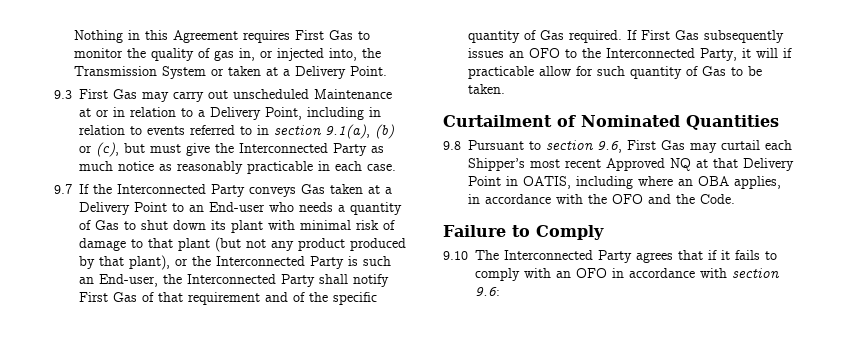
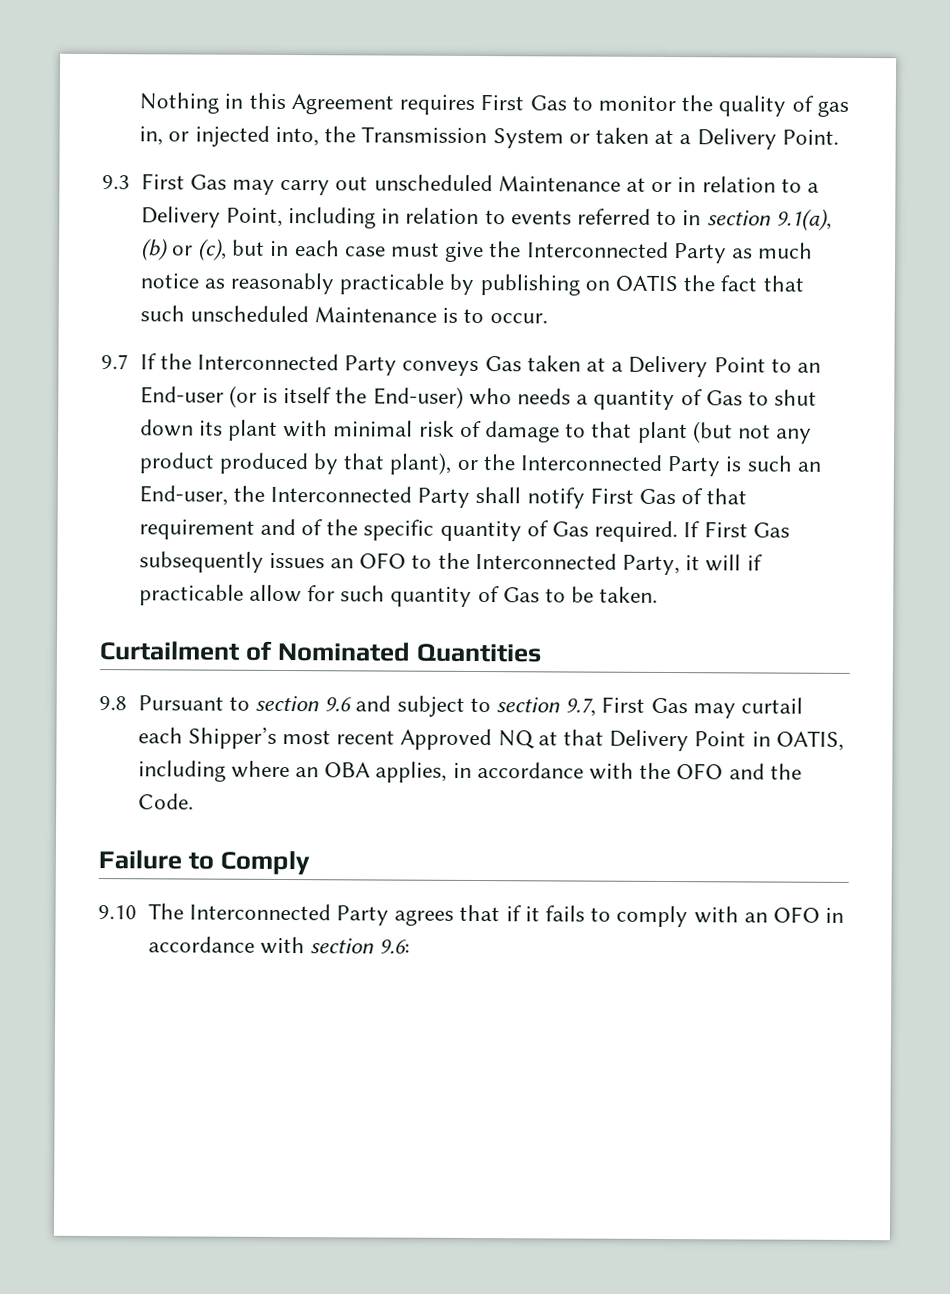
(145, 148) none -> [270,240,386,257] in each case
[318,161,396,171] in each case. -> [449,273,804,296] [139,305,548,324] by publishing on OATIS the fact that such unscheduled Maintenance is to occur.
(265, 207) none -> [228,385,464,409] (or is itself the End-user)
[597,141,622,153] 9.6, -> [324,695,597,717] 9.6 and subject to section 9.7,

